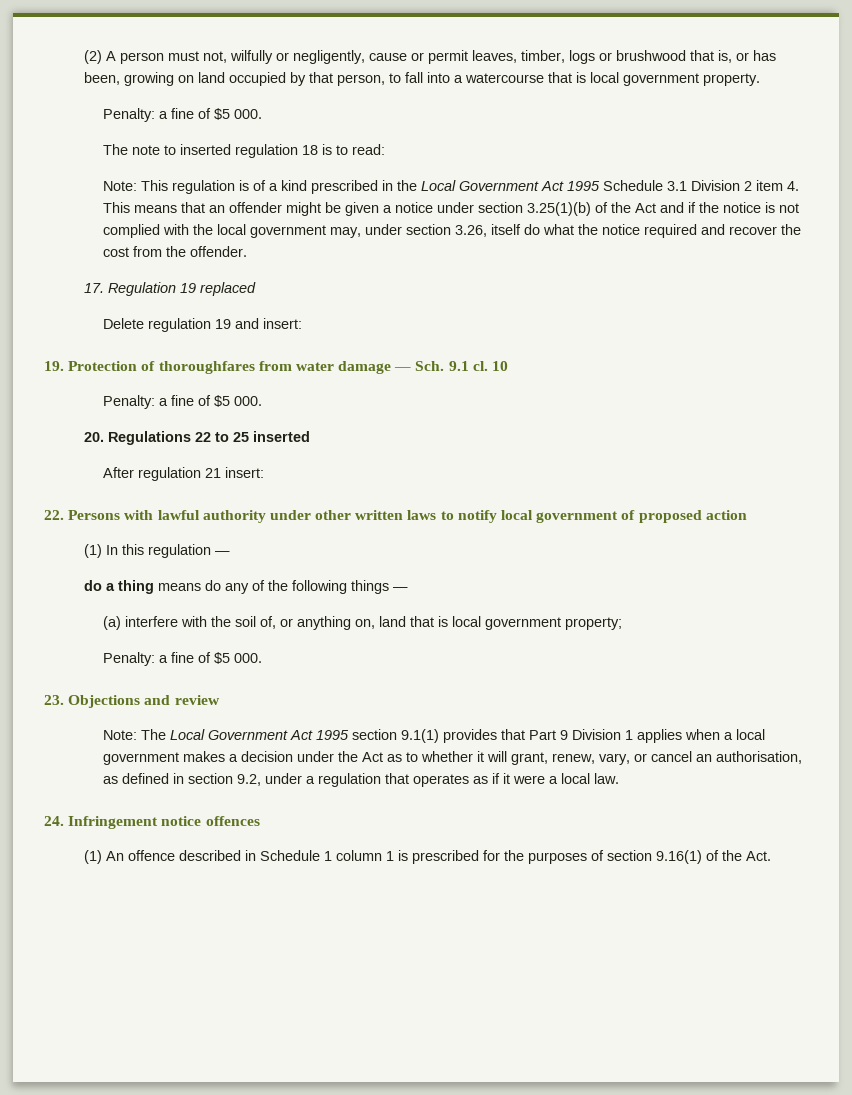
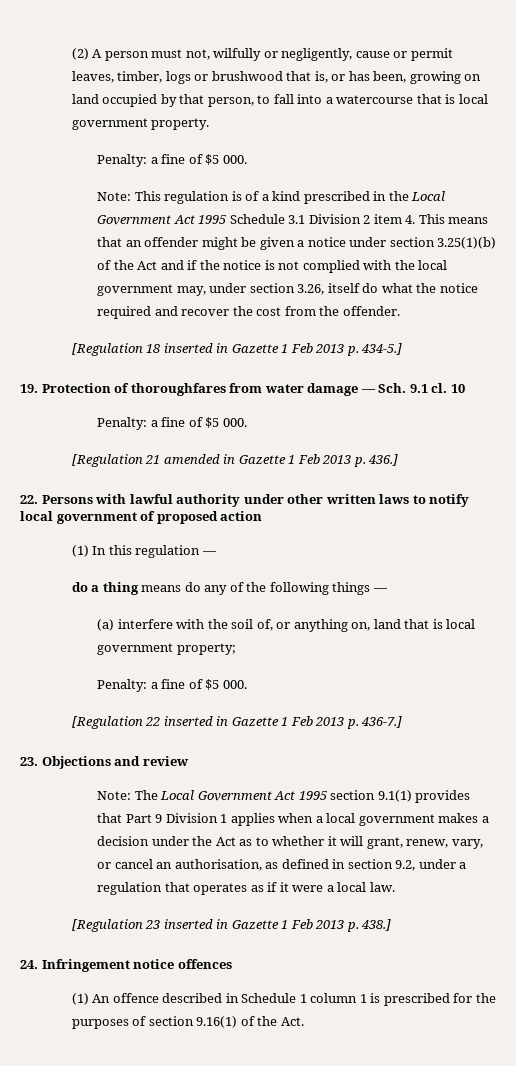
[103,144,386,158] // The note to inserted regulation 18 is to read: -> (247, 159) none
[83,282,256,296] [103,318,303,332] 17. Regulation 19 replaced // Delete regulation 19 and insert: -> [71,343,403,356] [Regulation 18 inserted in Gazette 1 Feb 2013 p. 434-5.]
[83,431,310,445] [103,467,265,481] 20. Regulations 22 to 25 inserted // After regulation 21 insert: -> [71,454,399,467] [Regulation 21 amended in Gazette 1 Feb 2013 p. 436.]
(263, 658) none -> [71,716,403,729] // [Regulation 22 inserted in Gazette 1 Feb 2013 p. 436-7.]
(620, 778) none -> [71,919,392,932] // [Regulation 23 inserted in Gazette 1 Feb 2013 p. 438.]

